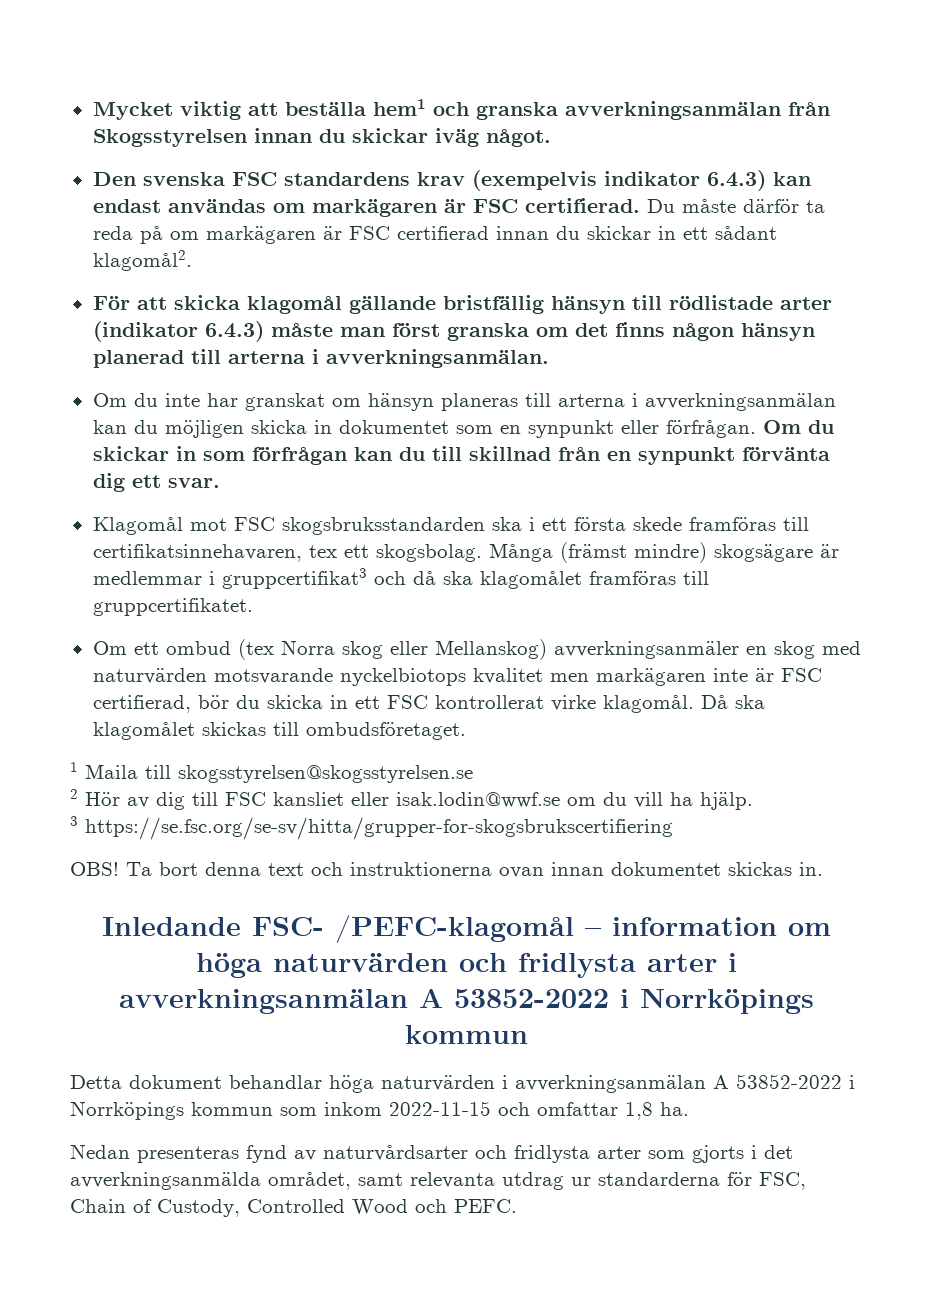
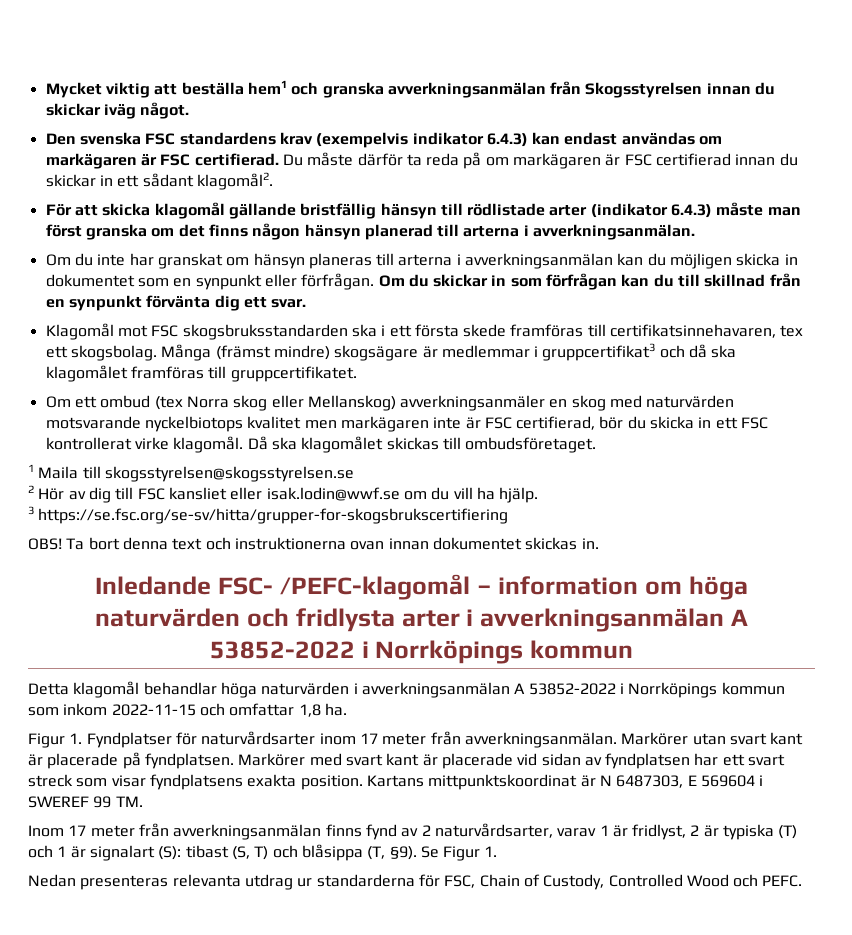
[129,1075,222,1089] dokument -> [73,681,140,698] klagomål
[70,1144,793,1163] [70,1172,403,1190] Nedan presenteras fynd av naturvårdsarter och fridlysta arter som gjorts i det avverkningsanmälda området, samt -> [28,731,804,748] [28,752,786,769] [28,774,764,790] [28,796,143,808] [28,823,798,840] [28,844,498,861] [28,874,169,890] Figur 1. Fyndplatser för naturvårdsarter inom 17 meter från avverkningsanmälan. Markörer utan svart kant är placerade på fyndplatsen. Markörer med svart kant är placerade vid sidan av fyndplatsen har ett svart streck som visar fyndplatsens exakta position. Kartans mittpunktskoordinat är N 6487303, E 569604 i SWEREF 99 TM. // Inom 17 meter från avverkningsanmälan finns fynd av 2 naturvårdsarter, varav 1 är fridlyst, 2 är typiska (T) och 1 är signalart (S): tibast (S, T) och blåsippa (T, §9). Se Figur 1. // Nedan presenteras

